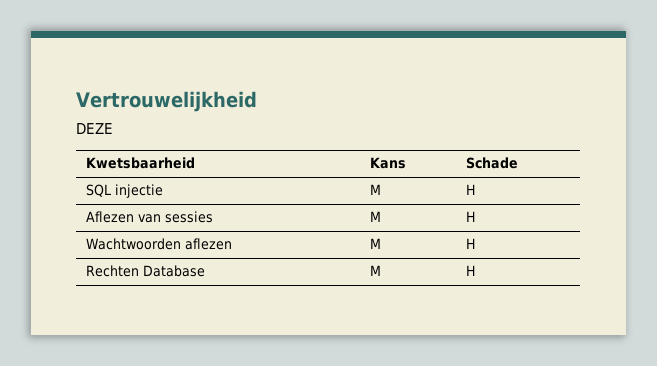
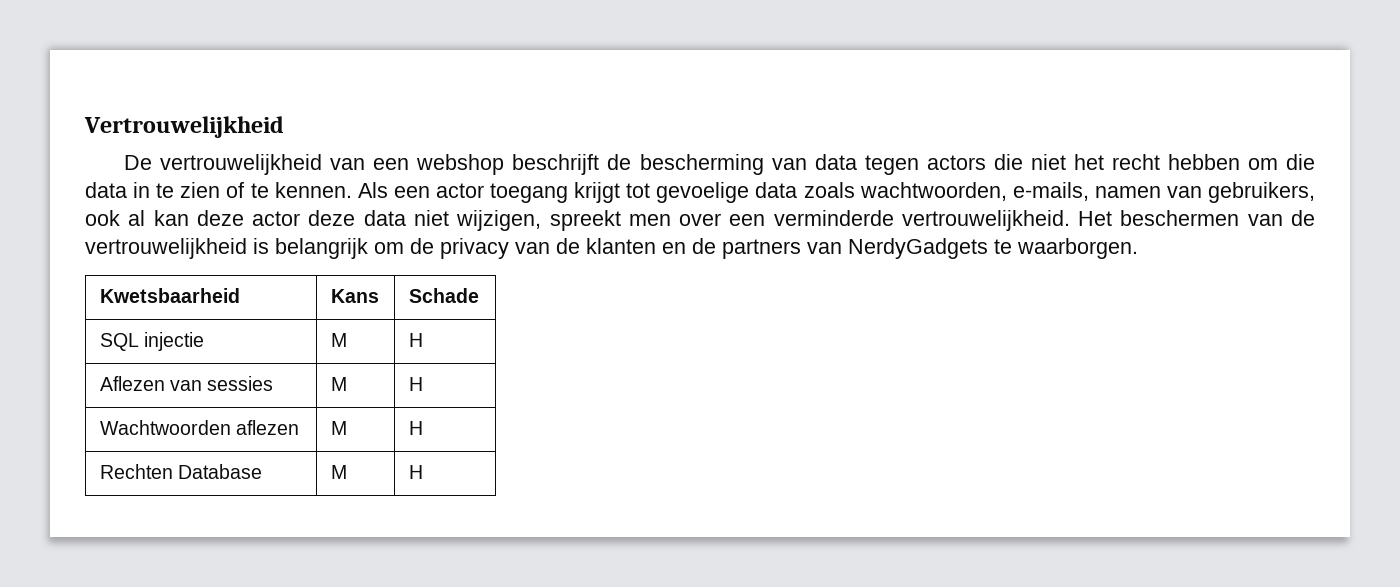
[76,123,113,134] DEZE -> [124,154,1315,175] [85,182,1315,203] [85,210,1316,231] [85,238,1138,259] De vertrouwelijkheid van een webshop beschrijft de bescherming van data tegen actors die niet het recht hebben om die data in te zien of te kennen. Als een actor toegang krijgt tot gevoelige data zoals wachtwoorden, e-mails, namen van gebruikers, ook al kan deze actor deze data niet wijzigen, spreekt men over een verminderde vertrouwelijkheid. Het beschermen van de vertrouwelijkheid is belangrijk om de privacy van de klanten en de partners van NerdyGadgets te waarborgen.

